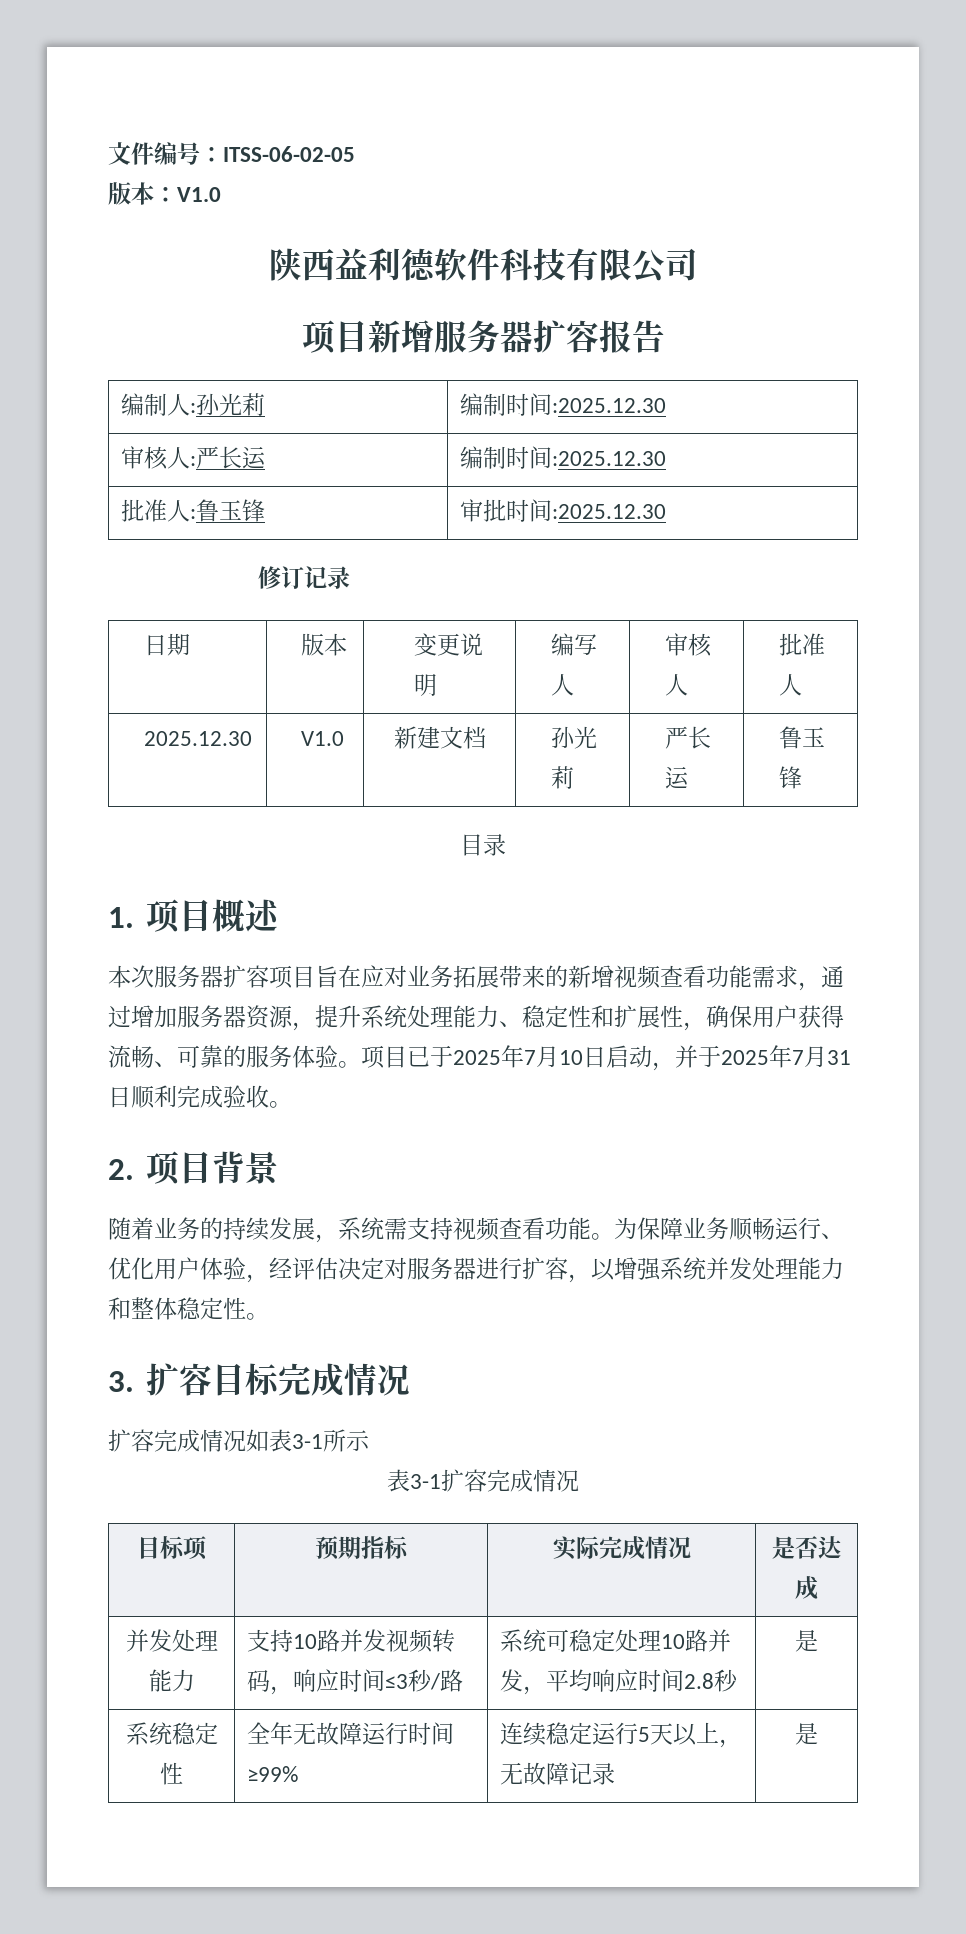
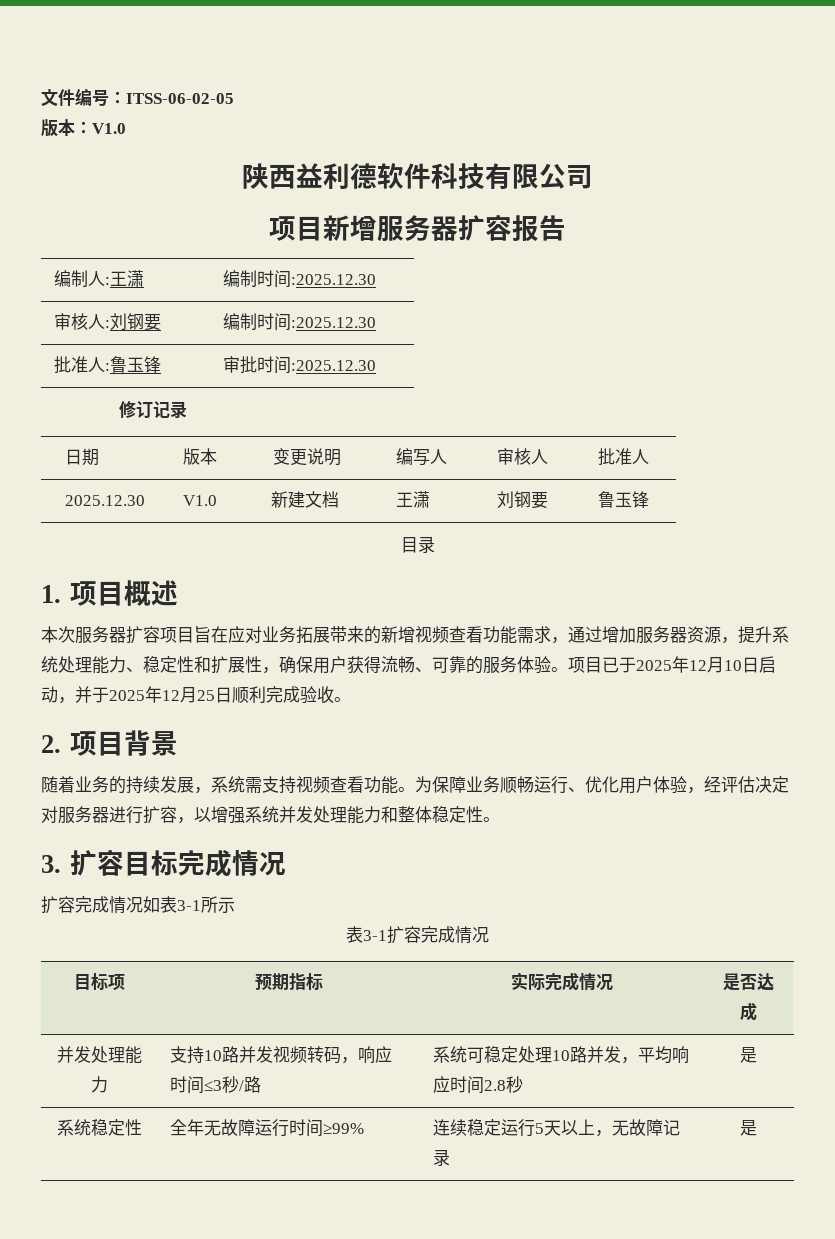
[196,393,266,416] 孙光莉 -> [109,270,144,287] 王潇
[196,446,267,469] 严长运 -> [109,313,161,331] 刘钢要
[550,726,597,749] [550,766,574,789] [664,726,711,749] [664,766,689,789] 孙光莉 | 严长运 -> [396,491,431,508] [497,491,549,509] 王潇 | 刘钢要
[524,1050,536,1065] 7 -> [689,660,707,671] 12
[792,1046,851,1067] 7月31 -> [162,687,215,703] 12月25

